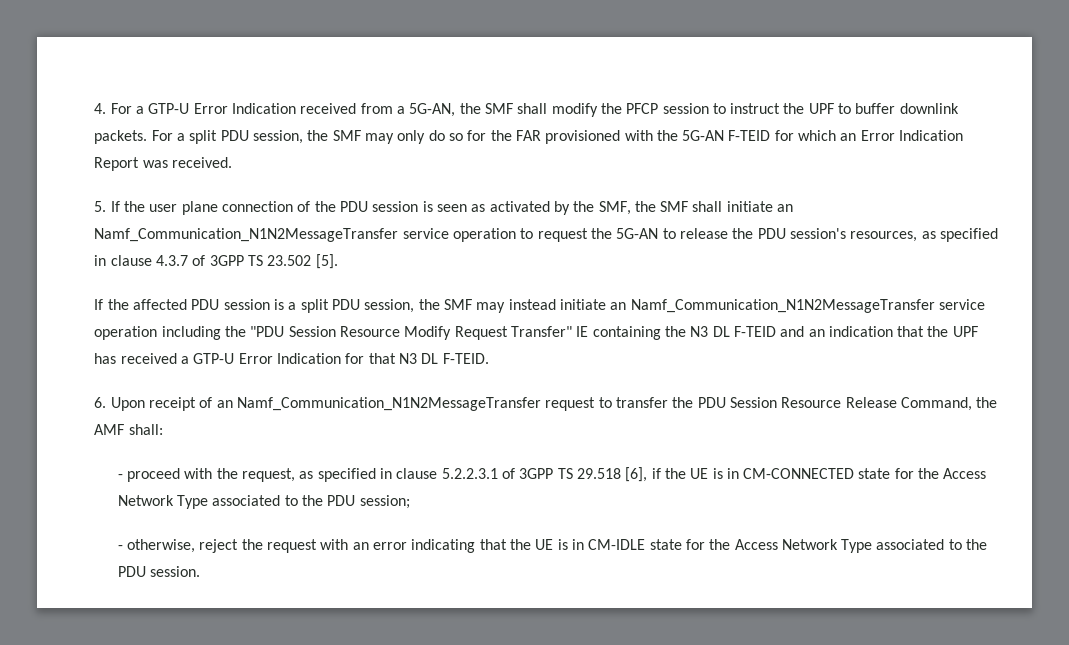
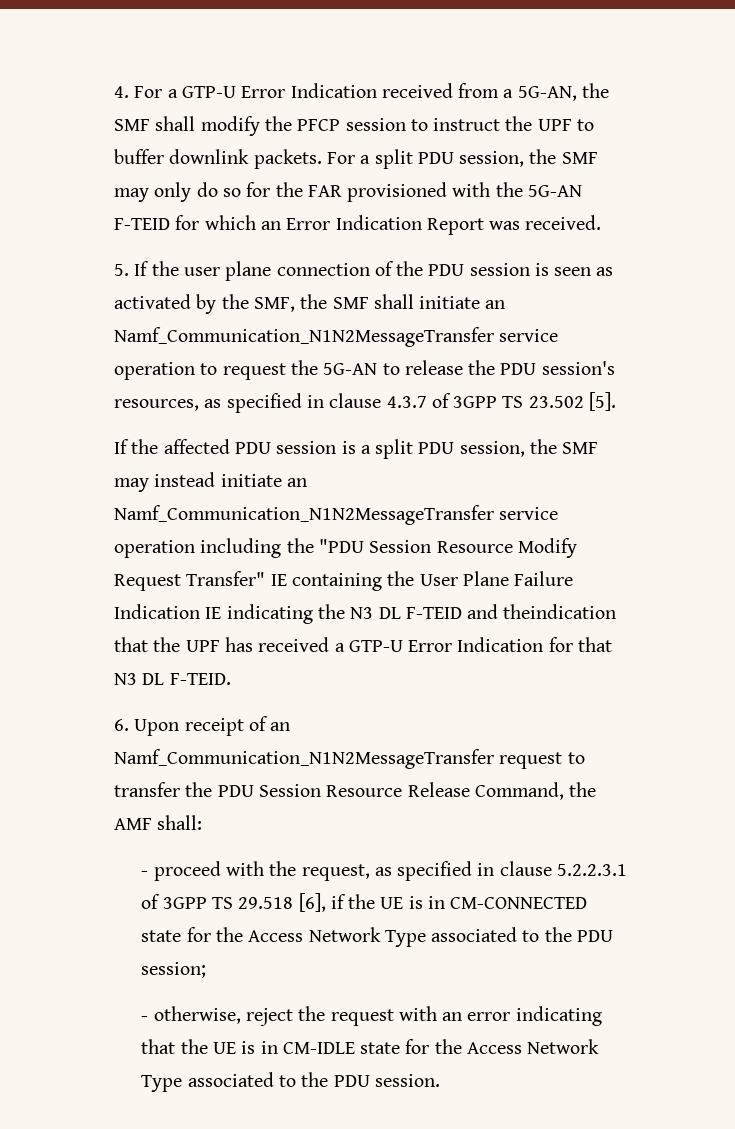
(686, 331) none -> [419,571,574,586] [114,604,346,624] User Plane Failure Indication IE indicating the
[808,326,893,337] an indication -> [503,604,617,619] theindication

